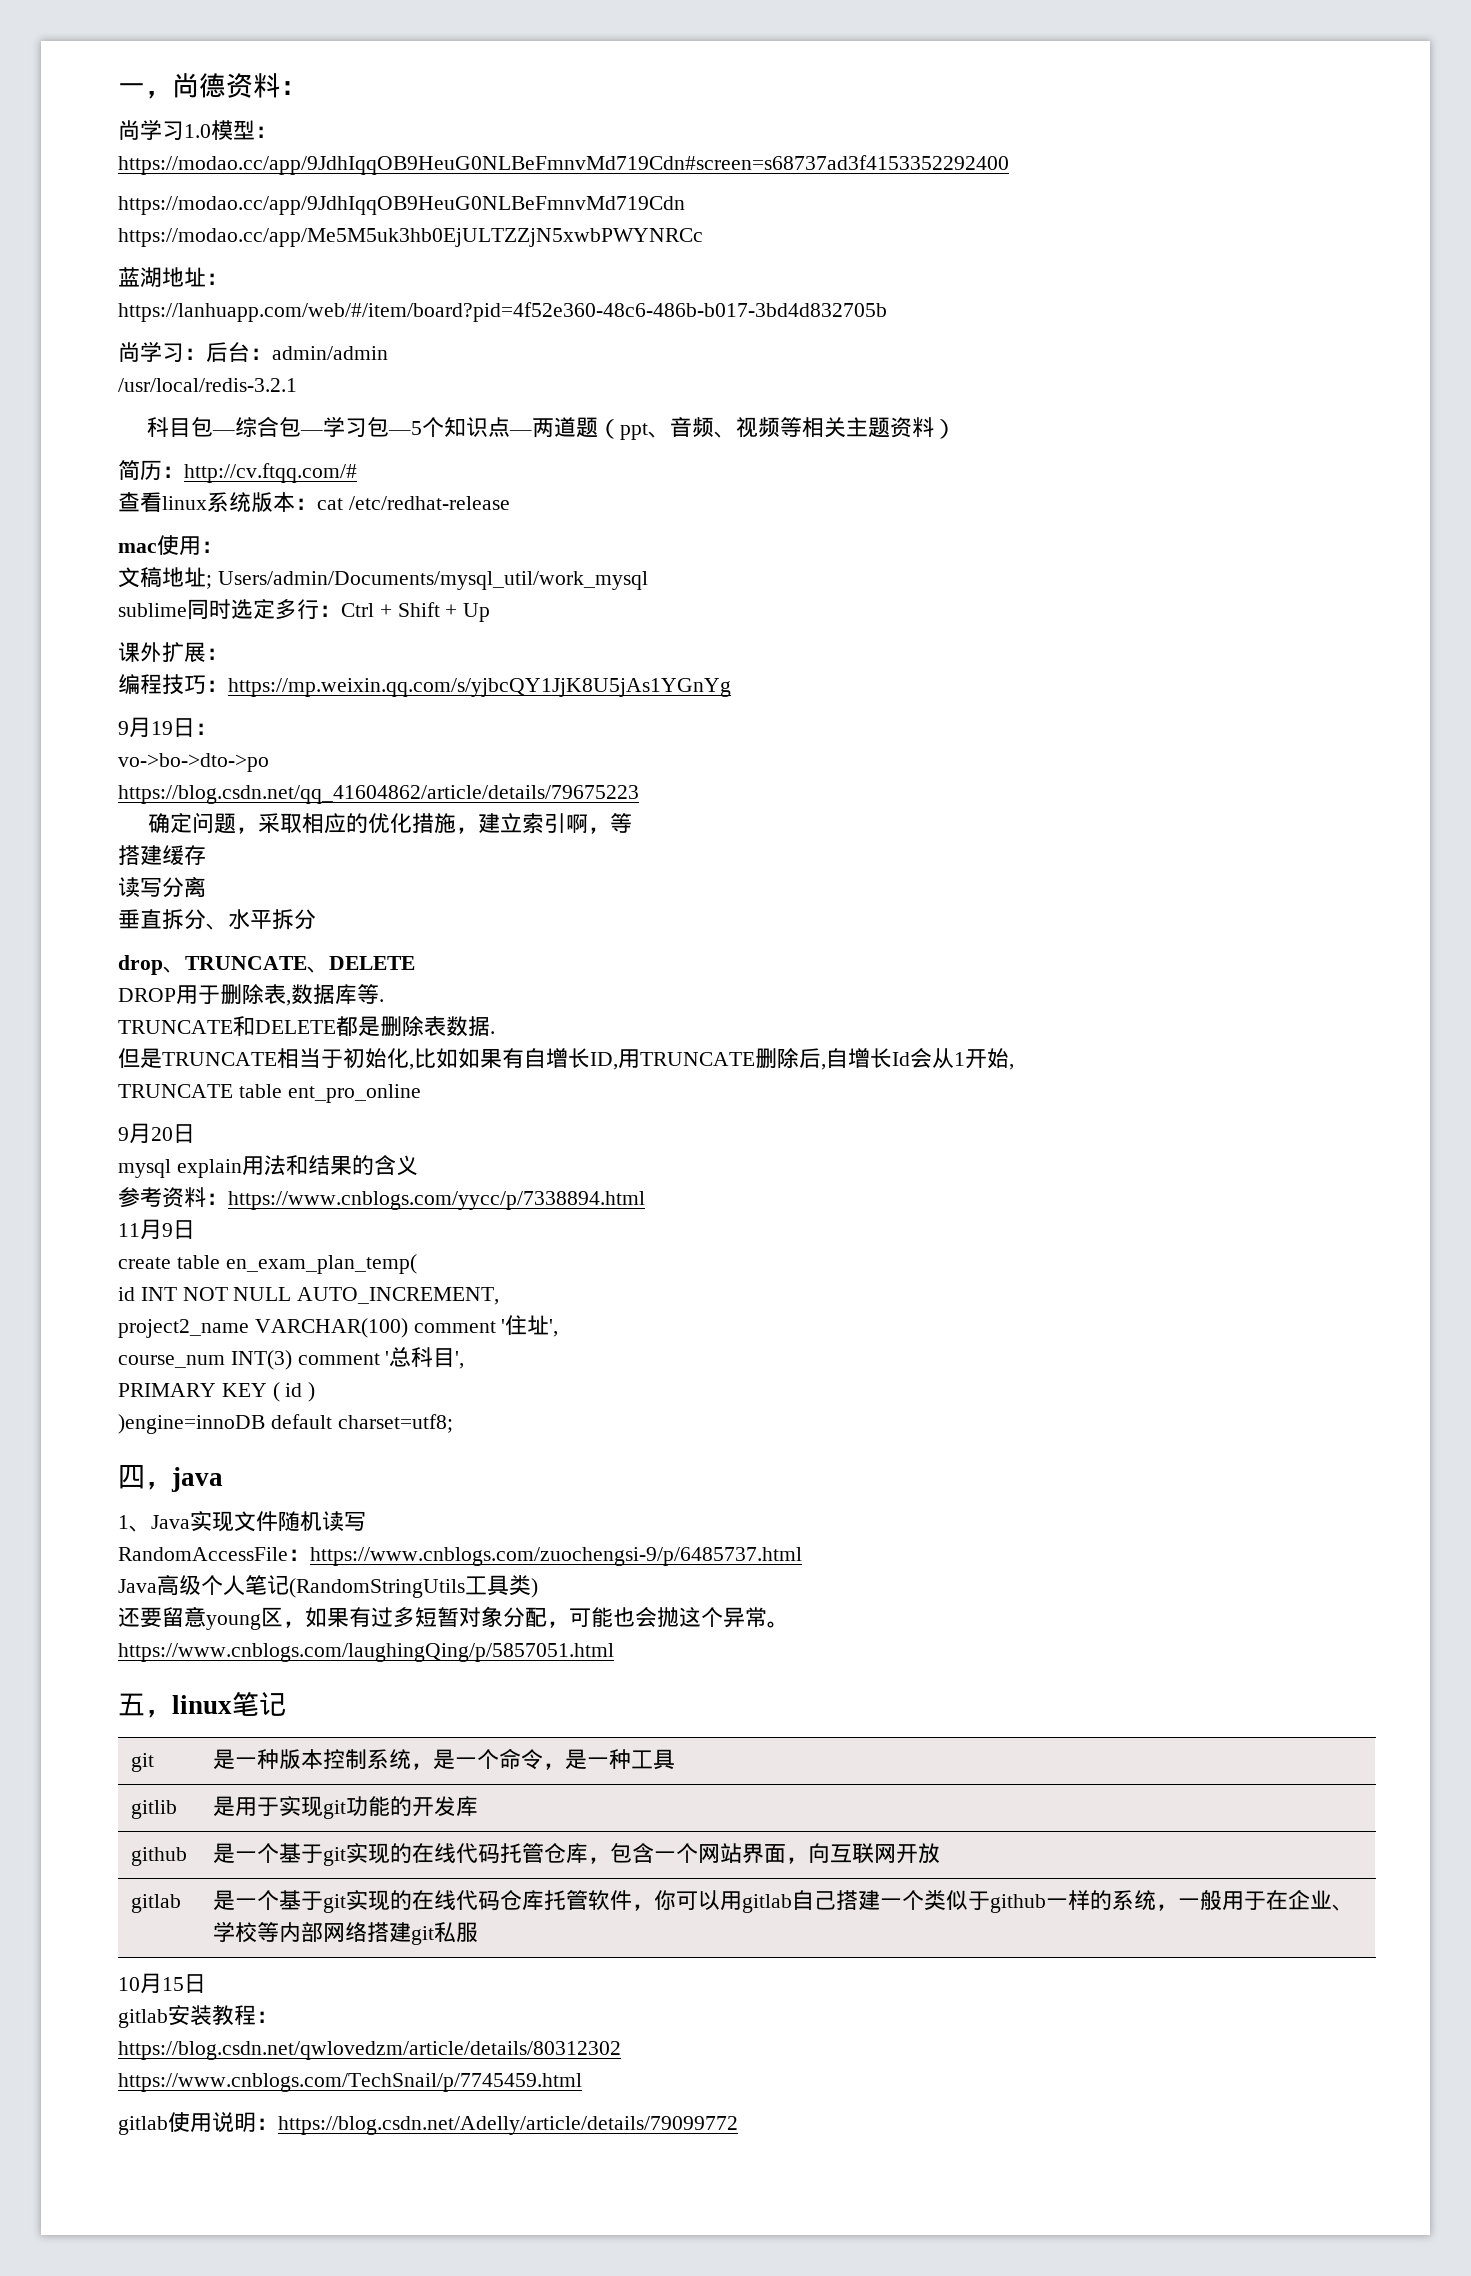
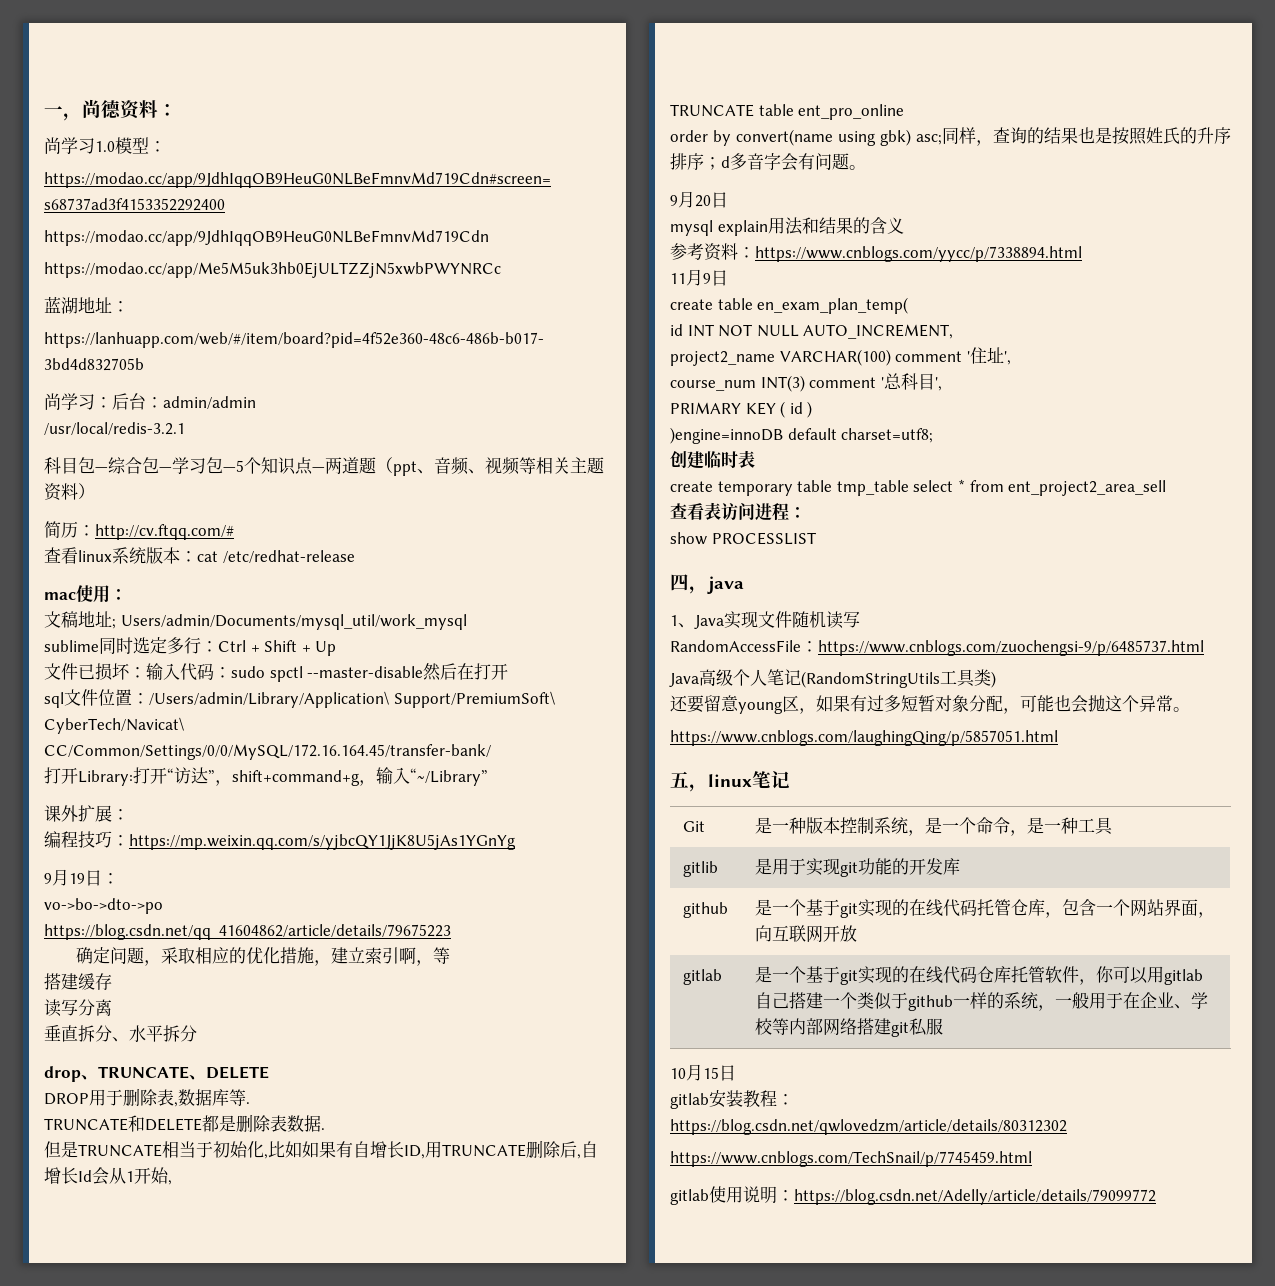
(491, 612) none -> [44,663,509,682] [44,689,555,708] [44,717,184,734] [44,744,491,760] [44,767,488,786] // 文件已损坏：输入代码：sudo spctl --master-disable然后在打开 // sql文件位置：/Users/admin/Library/Application\ Support/PremiumSoft\ CyberTech/Navicat\ CC/Common/Settings/0/0/MySQL/172.16.164.45/transfer-bank/ // 打开Library:打开“访达”，shift+command+g，输入“~/Library”
(421, 1093) none -> [670,127,1231,146] [670,153,866,171] // order by convert(name using gbk) asc;同样，查询的结果也是按照姓氏的升序排序；d多音字会有问题。
(453, 1423) none -> [670,450,755,469] [670,479,1167,496] [670,502,806,521] [670,532,816,545] // 创建临时表 // create temporary table tmp_table select * from ent_project2_area_sell // 查看表访问进程： // show PROCESSLIST
[130,1753,154,1772] git -> [683,821,706,832] Git

